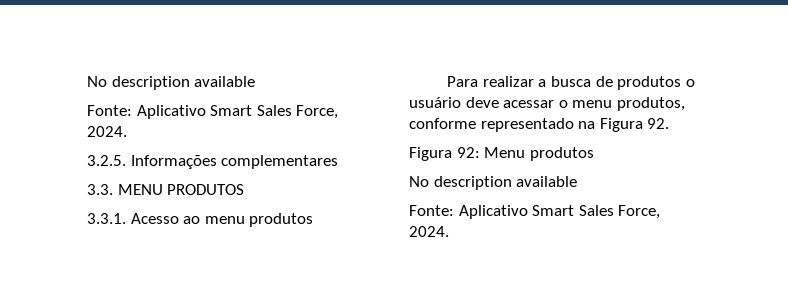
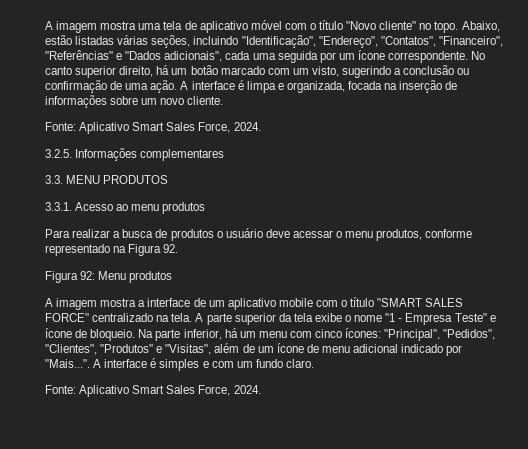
[87,76,256,90] No description available -> [45,20,500,33] [45,35,503,48] [45,50,486,63] [45,65,470,78] [45,80,458,93] [45,95,224,108] A imagem mostra uma tela de aplicativo móvel com o título "Novo cliente" no topo. Abaixo, estão listadas várias seções, incluindo "Identificação", "Endereço", "Contatos", "Financeiro", "Referências" e "Dados adicionais", cada uma seguida por um ícone correspondente. No canto superior direito, há um botão marcado com um visto, sugerindo a conclusão ou confirmação de uma ação. A interface é limpa e organizada, focada na inserção de informações sobre um novo cliente.
[409,176,578,190] No description available -> [45,297,464,310] [45,313,496,325] [45,328,496,341] [45,343,463,356] [45,358,314,371] A imagem mostra a interface de um aplicativo mobile com o título "SMART SALES FORCE" centralizado na tela. A parte superior da tela exibe o nome "1 - Empresa Teste" e ícone de bloqueio. Na parte inferior, há um menu com cinco ícones: "Principal", "Pedidos", "Clientes", "Produtos" e "Visitas", além de um ícone de menu adicional indicado por "Mais...". A interface é simples e com um fundo claro.

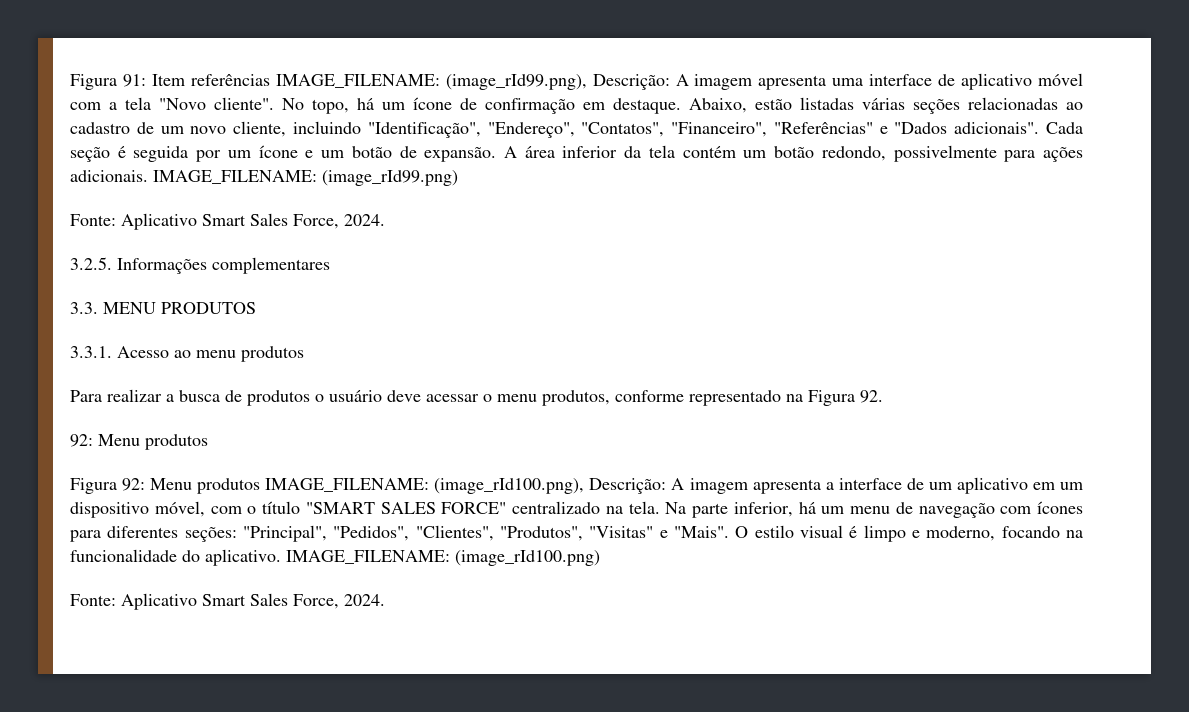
[45,20,500,33] [45,35,191,48] A imagem mostra uma tela de aplicativo móvel com o título "Novo cliente" no topo. Abaixo, estão listadas várias seções, -> [70,73,1083,90] [70,97,1083,114] [70,121,287,137] Figura 91: Item referências IMAGE_FILENAME: (image_rId99.png), Descrição: A imagem apresenta uma interface de aplicativo móvel com a tela "Novo cliente". No topo, há um ícone de confirmação em destaque. Abaixo, estão listadas várias seções relacionadas ao cadastro de um novo cliente,
[164,50,486,63] [45,65,470,78] [45,80,458,93] [45,95,224,108] adicionais", cada uma seguida por um ícone correspondente. No canto superior direito, há um botão marcado com um visto, sugerindo a conclusão ou confirmação de uma ação. A interface é limpa e organizada, focada na inserção de informações sobre um novo cliente. -> [954,122,1084,134] [70,145,1084,162] [70,170,458,186] adicionais". Cada seção é seguida por um ícone e um botão de expansão. A área inferior da tela contém um botão redondo, possivelmente para ações adicionais. IMAGE_FILENAME: (image_rId99.png)
(179, 248) none -> [70,434,208,450] // 92: Menu produtos
[45,298,137,310] // A imagem mostra -> [265,478,821,494] IMAGE_FILENAME: (image_rId100.png), Descrição: A imagem apresenta
[278,298,313,307] mobile -> [1032,482,1083,490] [70,501,205,518] em um dispositivo móvel,
[195,313,496,325] [45,328,136,341] A parte superior da tela exibe o nome "1 - Empresa Teste" e ícone de bloqueio. -> (660, 507) none
[289,328,496,341] [45,343,463,356] [45,358,314,371] com cinco ícones: "Principal", "Pedidos", "Clientes", "Produtos" e "Visitas", além de um ícone de menu adicional indicado por "Mais...". A interface é simples e com um fundo claro. -> [895,501,1083,518] [70,525,1084,542] [70,549,600,566] de navegação com ícones para diferentes seções: "Principal", "Pedidos", "Clientes", "Produtos", "Visitas" e "Mais". O estilo visual é limpo e moderno, focando na funcionalidade do aplicativo. IMAGE_FILENAME: (image_rId100.png)

